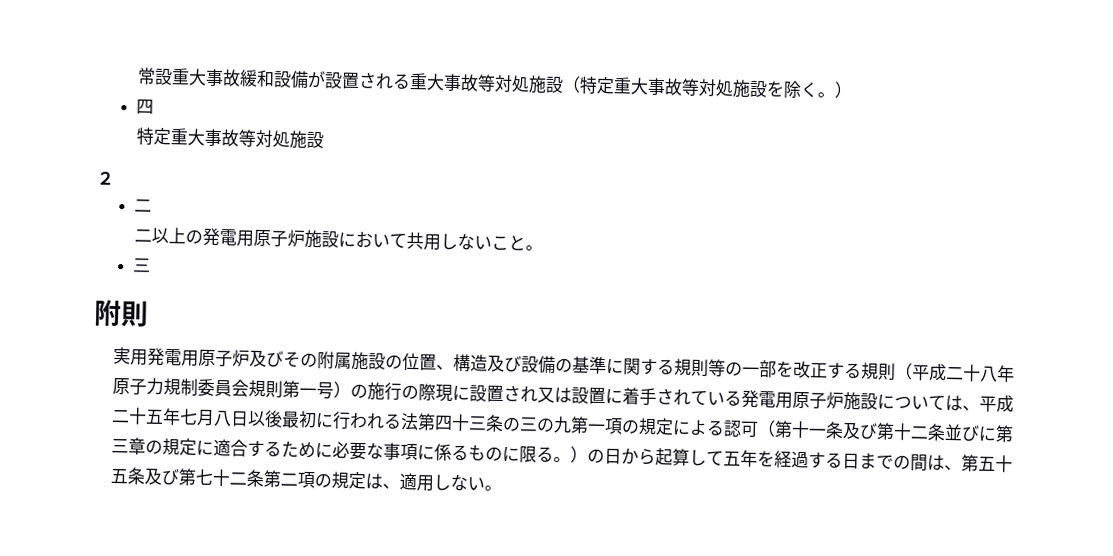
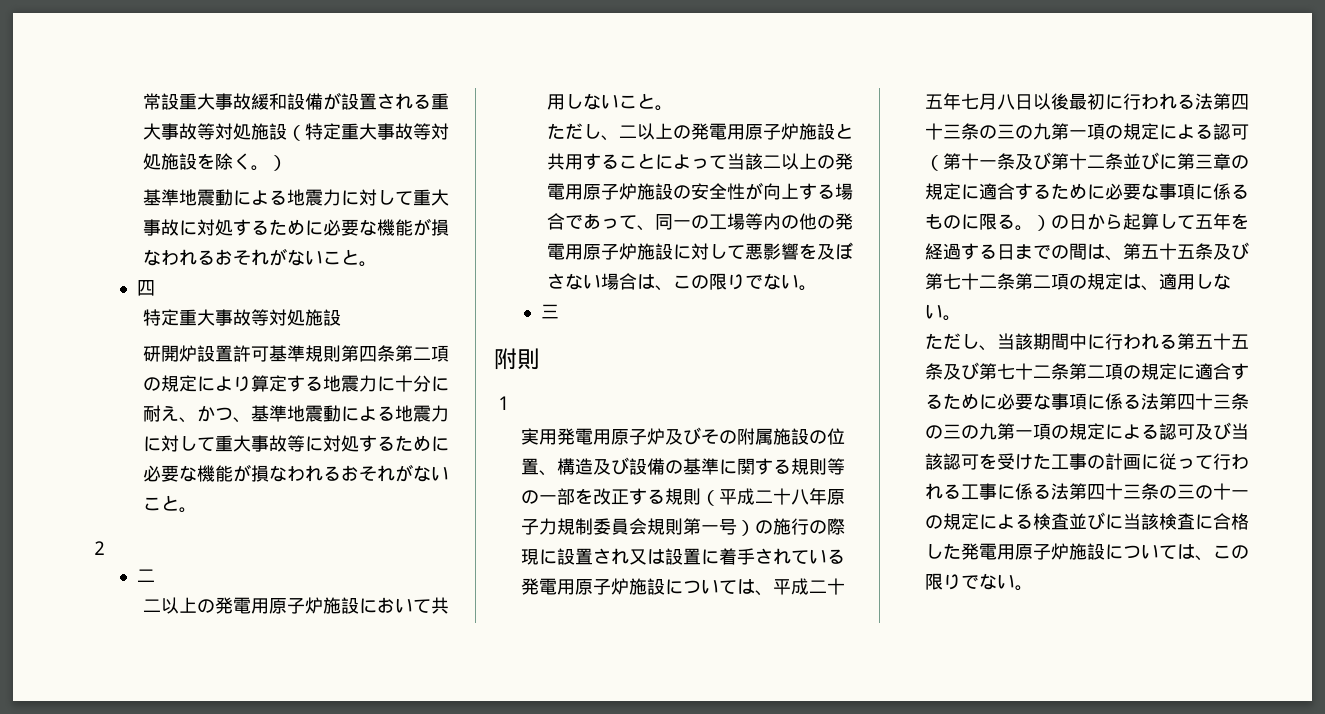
(854, 90) none -> [143,189,450,206] [143,218,450,236] [143,248,378,267] // 基準地震動による地震力に対して重大事故に対処するために必要な機能が損なわれるおそれがないこと。
(325, 139) none -> [143,345,450,362] [143,375,450,392] [143,405,450,423] [143,435,450,452] [143,464,450,482] [143,495,198,513] // 研開炉設置許可基準規則第四条第二項の規定により算定する地震力に十分に耐え、かつ、基準地震動による地震力に対して重大事故等に対処するために必要な機能が損なわれるおそれがないこと。
(544, 248) none -> [547,123,854,141] [547,153,854,170] [547,182,854,200] [547,213,854,231] [547,242,854,260] [547,273,818,291] // ただし、二以上の発電用原子炉施設と共用することによって当該二以上の発電用原子炉施設の安全性が向上する場合であって、同一の工場等内の他の発電用原子炉施設に対して悪影響を及ぼさない場合は、この限りでない。
(149, 314) none -> [494,396,513,410] // １
(502, 488) none -> [924,333,1249,351] [924,362,1249,380] [924,393,1249,410] [924,422,1249,440] [924,453,1249,470] [924,483,1249,500] [924,512,1249,530] [924,543,1249,561] [924,573,1033,591] // ただし、当該期間中に行われる第五十五条及び第七十二条第二項の規定に適合するために必要な事項に係る法第四十三条の三の九第一項の規定による認可及び当該認可を受けた工事の計画に従って行われる工事に係る法第四十三条の三の十一の規定による検査並びに当該検査に合格した発電用原子炉施設については、この限りでない。

